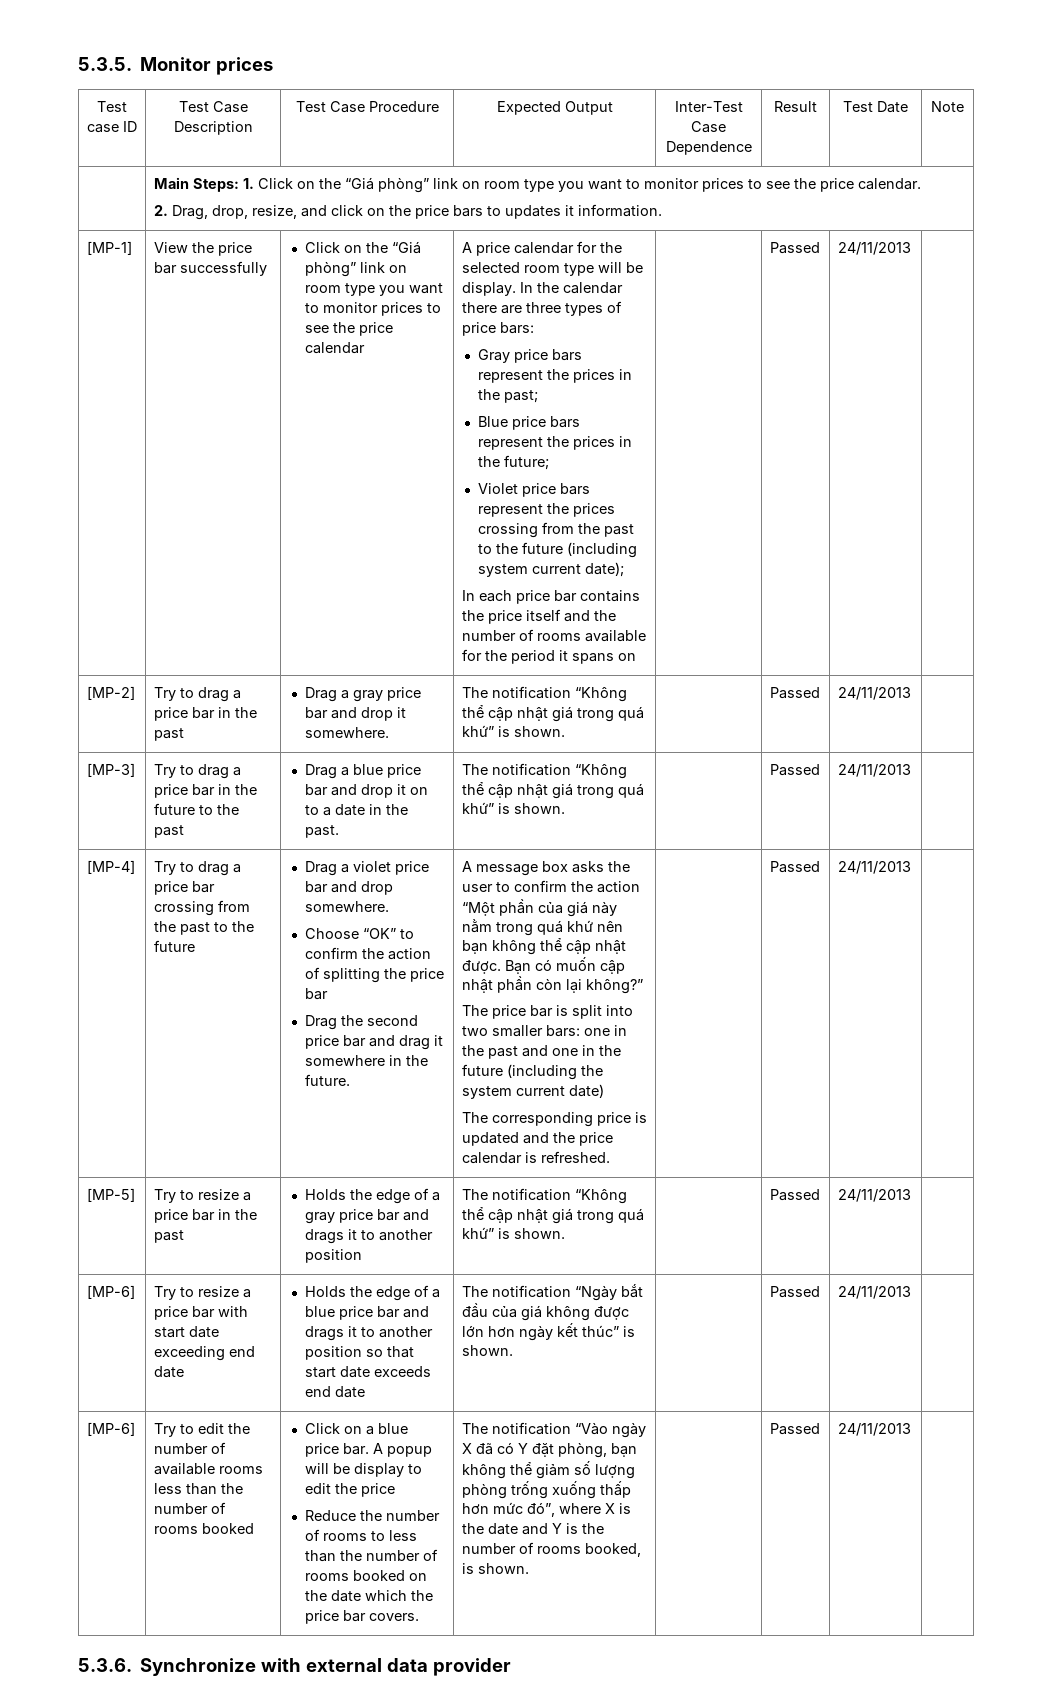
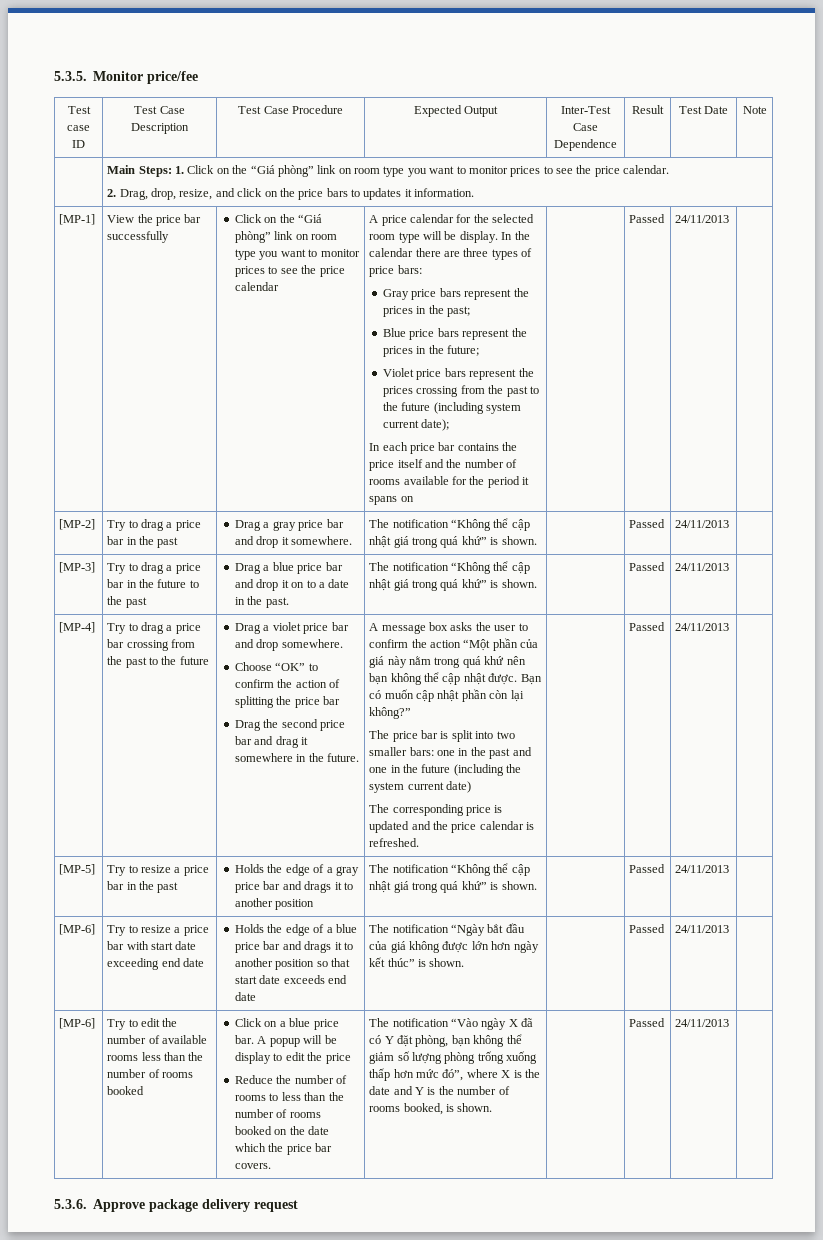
[215,57,273,75] prices -> [147,71,199,84] price/fee
[140,1658,511,1676] Synchronize with external data provider -> [93,1199,299,1212] Approve package delivery request

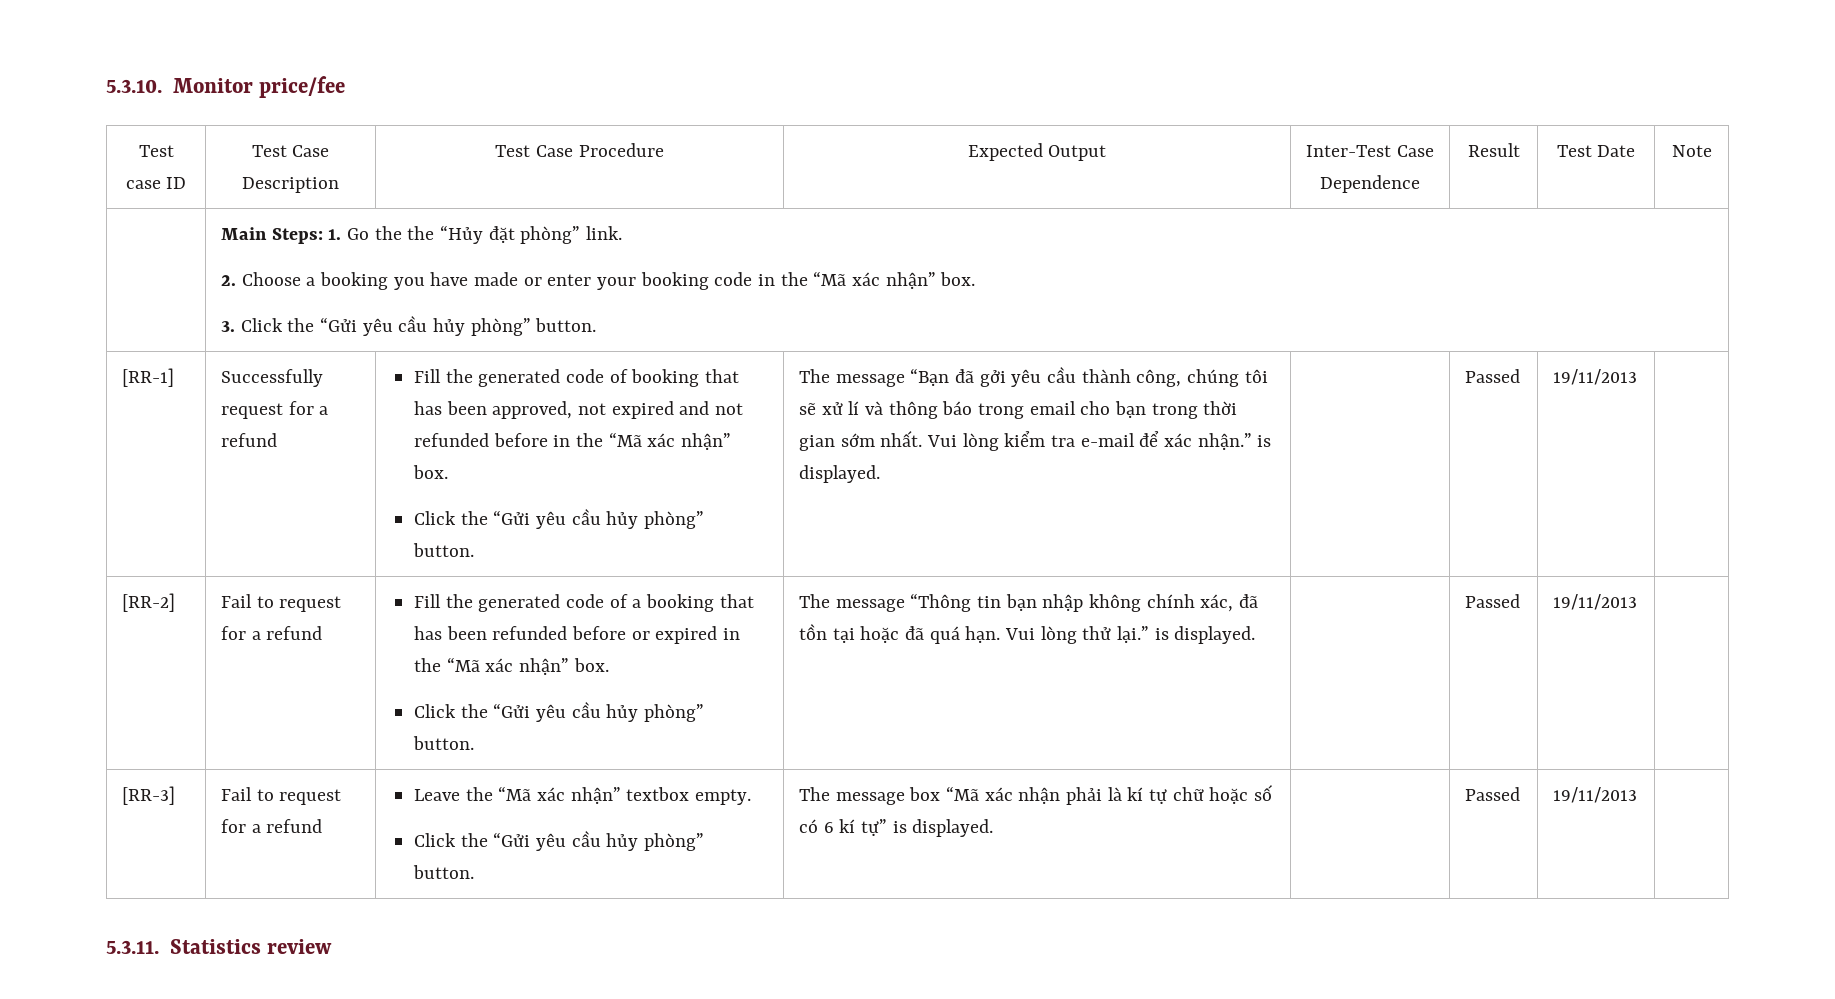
[54,71,87,81] 5.3.5. -> [106,79,162,93] 5.3.10.
[187,165,670,177] [107,188,475,200] [59,214,96,225] [107,214,202,226] [107,231,170,243] [235,214,323,223] [235,231,338,243] [235,249,360,260] [235,265,345,277] [235,282,280,291] [369,214,535,226] [369,231,530,243] [369,248,533,260] [369,265,422,277] [383,288,529,300] [383,305,471,317] [383,328,527,340] [383,345,480,357] [383,368,534,380] [383,385,539,397] [383,402,522,414] [383,419,450,431] [369,442,518,454] [369,459,518,471] [369,476,530,488] [369,496,414,505] [629,214,666,223] [675,215,730,223] [59,519,96,530] [107,519,201,531] [107,536,179,548] [235,519,344,531] [235,536,353,548] [369,518,530,531] [369,536,537,548] [629,519,666,528] [675,520,730,528] [59,562,96,573] [107,562,201,574] [107,579,199,588] [107,596,147,608] [235,562,343,574] [235,579,350,591] [235,596,289,608] [369,561,530,574] [369,579,537,591] [629,562,666,571] [675,563,730,571] [59,622,96,633] [107,622,201,634] [107,639,196,651] [107,656,209,668] [235,622,349,634] [235,639,343,651] [235,662,318,671] [235,679,341,688] [235,696,341,708] [235,719,346,731] [235,736,309,748] [235,753,360,762] [369,622,528,634] [369,638,539,651] [369,656,526,668] [369,672,542,685] [369,689,524,702] [369,707,412,719] [369,730,515,742] [369,747,532,759] [369,764,522,776] [369,781,472,793] [369,804,503,816] [369,821,535,833] [369,838,420,847] [629,622,666,631] [675,623,730,631] [59,864,96,875] [107,865,209,876] [107,881,179,893] [235,864,359,876] [235,881,353,893] [235,898,315,910] [369,863,530,876] [369,881,537,893] [629,864,666,873] [675,865,730,873] [59,924,96,935] [107,925,209,936] [107,941,197,950] [107,958,205,970] [235,924,357,936] [235,941,353,953] [235,958,351,970] [235,975,348,984] [235,992,257,1001] [369,923,525,936] [369,941,539,953] [369,957,465,967] [629,924,666,933] [675,925,730,933] [59,1018,96,1029] [107,1018,178,1030] [107,1035,208,1044] [107,1052,204,1061] [107,1069,194,1078] [107,1086,145,1095] [235,1018,339,1030] [235,1035,337,1047] [235,1052,351,1064] [235,1075,348,1084] [235,1092,344,1101] [235,1109,321,1118] [235,1126,330,1135] [235,1143,333,1155] [235,1163,272,1169] [369,1018,534,1030] [369,1034,522,1047] [369,1051,538,1064] [369,1068,540,1081] [369,1086,510,1095] [369,1103,493,1115] [629,1018,666,1027] [675,1019,730,1027] [54,1199,299,1212] Click on the “Giá phòng” link on room type you want to monitor prices to see the price calendar. // 2. Drag, drop, resize, and click on the price bars to updates it information. // [MP-1] | View the price bar successfully | Click on the “Giá phòng” link on room type you want to monitor prices to see the price calendar | A price calendar for the selected room type will be display. In the calendar there are three types of price bars: // Gray price bars represent the prices in the past; // Blue price bars represent the prices in the future; // Violet price bars represent the prices crossing from the past to the future (including system current date); // In each price bar contains the price itself and the number of rooms available for the period it spans on | | Passed | 24/11/2013 | // [MP-2] | Try to drag a price bar in the past | Drag a gray price bar and drop it somewhere. | The notification “Không thể cập nhật giá trong quá khứ” is shown. | | Passed | 24/11/2013 | // [MP-3] | Try to drag a price bar in the future to the past | Drag a blue price bar and drop it on to a date in the past. | The notification “Không thể cập nhật giá trong quá khứ” is shown. | | Passed | 24/11/2013 | // [MP-4] | Try to drag a price bar crossing from the past to the future | Drag a violet price bar and drop somewhere. // Choose “OK” to confirm the action of splitting the price bar // Drag the second price bar and drag it somewhere in the future. | A message box asks the user to confirm the action “Một phần của giá này nằm trong quá khứ nên bạn không thể cập nhật được. Bạn có muốn cập nhật phần còn lại không?” // The price bar is split into two smaller bars: one in the past and one in the future (including the system current date) // The corresponding price is updated and the price calendar is refreshed. | | Passed | 24/11/2013 | // [MP-5] | Try to resize a price bar in the past | Holds the edge of a gray price bar and drags it to another position | The notification “Không thể cập nhật giá trong quá khứ” is shown. | | Passed | 24/11/2013 | // [MP-6] | Try to resize a price bar with start date exceeding end date | Holds the edge of a blue price bar and drags it to another position so that start date exceeds end date | The notification “Ngày bắt đầu của giá không được lớn hơn ngày kết thúc” is shown. | | Passed | 24/11/2013 | // [MP-6] | Try to edit the number of available rooms less than the number of rooms booked | Click on a blue price bar. A popup will be display to edit the price // Reduce the number of rooms to less than the number of rooms booked on the date which the price bar covers. | The notification “Vào ngày X đã có Y đặt phòng, bạn không thể giảm số lượng phòng trống xuống thấp hơn mức đó”, where X is the date and Y is the number of rooms booked, is shown. | | Passed | 24/11/2013 | // 5.3.6. Approve package delivery request -> [347,225,623,244] [221,271,976,290] [221,316,597,336] [122,368,175,387] [221,369,324,387] [221,401,329,419] [221,433,278,447] [414,369,740,387] [414,401,744,419] [414,432,732,450] [413,465,449,479] [414,509,705,529] [413,543,475,557] [799,367,1268,387] [799,401,1238,419] [799,431,1272,451] [799,465,881,483] [1465,369,1521,383] [1553,369,1638,385] [122,593,176,612] [221,594,342,612] [221,626,323,640] [414,594,754,612] [414,626,741,644] [414,657,609,675] [414,702,705,722] [413,736,475,750] [799,593,1259,612] [799,624,1256,644] [1465,594,1521,608] [1553,594,1638,610] [122,786,176,805] [221,787,342,805] [221,819,323,833] [414,786,752,805] [414,831,705,851] [413,865,475,879] [799,785,1274,805] [799,819,994,837] [1465,787,1521,801] [1553,787,1638,803] [106,939,332,954] Go the the “Hủy đặt phòng” link. // 2. Choose a booking you have made or enter your booking code in the “Mã xác nhận” box. // 3. Click the “Gửi yêu cầu hủy phòng” button. // [RR-1] | Successfully request for a refund | Fill the generated code of booking that has been approved, not expired and not refunded before in the “Mã xác nhận” box. // Click the “Gửi yêu cầu hủy phòng” button. | The message “Bạn đã gởi yêu cầu thành công, chúng tôi sẽ xử lí và thông báo trong email cho bạn trong thời gian sớm nhất. Vui lòng kiểm tra e-mail để xác nhận.” is displayed. | | Passed | 19/11/2013 | // [RR-2] | Fail to request for a refund | Fill the generated code of a booking that has been refunded before or expired in the “Mã xác nhận” box. // Click the “Gửi yêu cầu hủy phòng” button. | The message “Thông tin bạn nhập không chính xác, đã tồn tại hoặc đã quá hạn. Vui lòng thử lại.” is displayed. | | Passed | 19/11/2013 | // [RR-3] | Fail to request for a refund | Leave the “Mã xác nhận” textbox empty. // Click the “Gửi yêu cầu hủy phòng” button. | The message box “Mã xác nhận phải là kí tự chữ hoặc số có 6 kí tự” is displayed. | | Passed | 19/11/2013 | // 5.3.11. Statistics review

